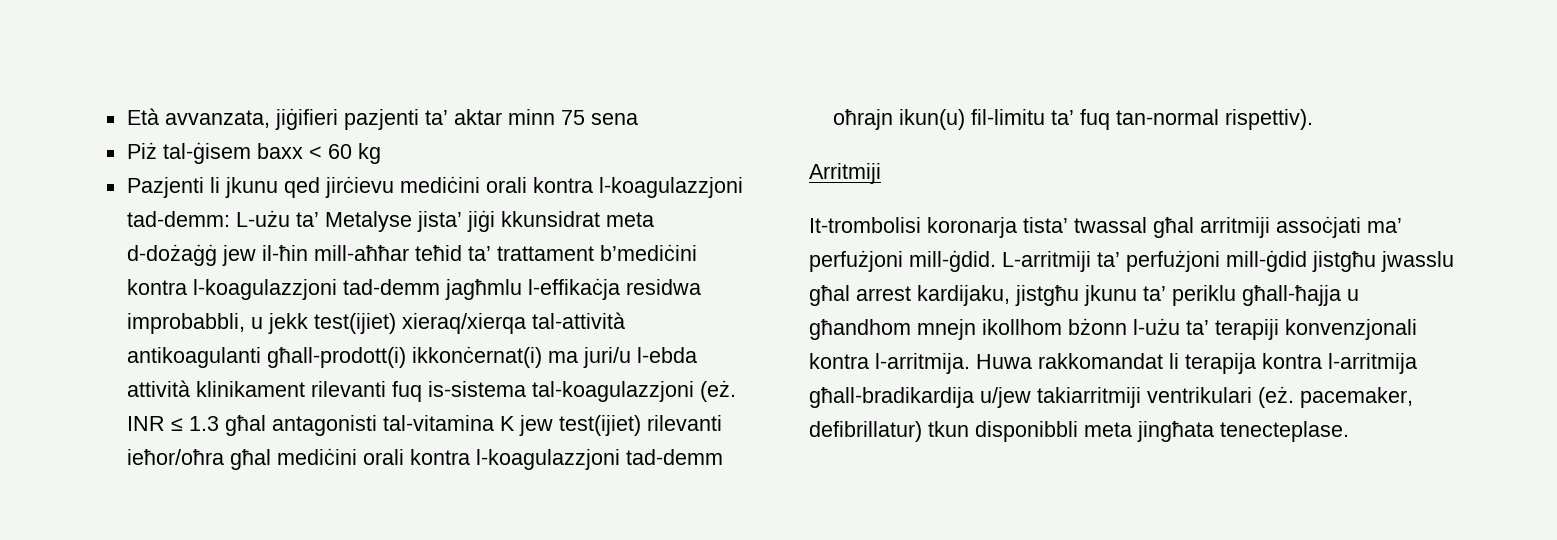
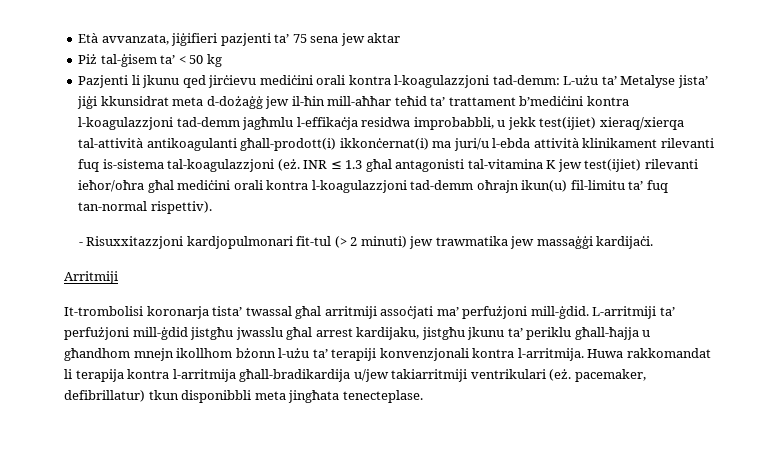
[453,109,555,125] aktar minn -> (290, 38) none
(638, 119) none -> [340,33,401,46] jew aktar
[256,143,352,159] baxx < 60 -> [160,55,204,64] ta’ < 50
(1313, 119) none -> [78,236,654,249] // - Risuxxitazzjoni kardjopulmonari fit-tul (> 2 minuti) jew trawmatika jew massaġġi kardijaċi.

